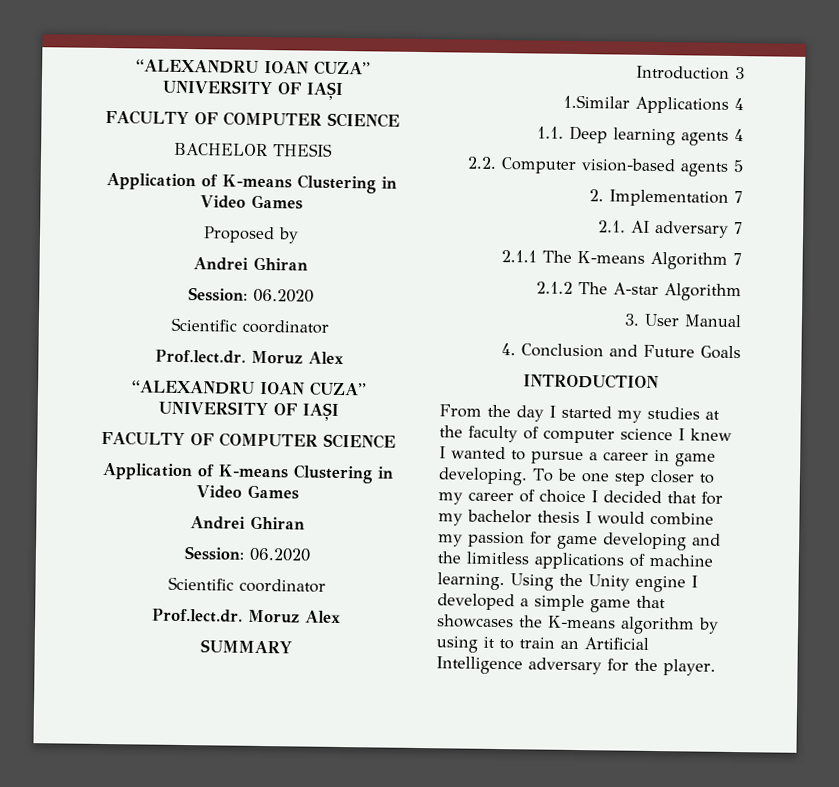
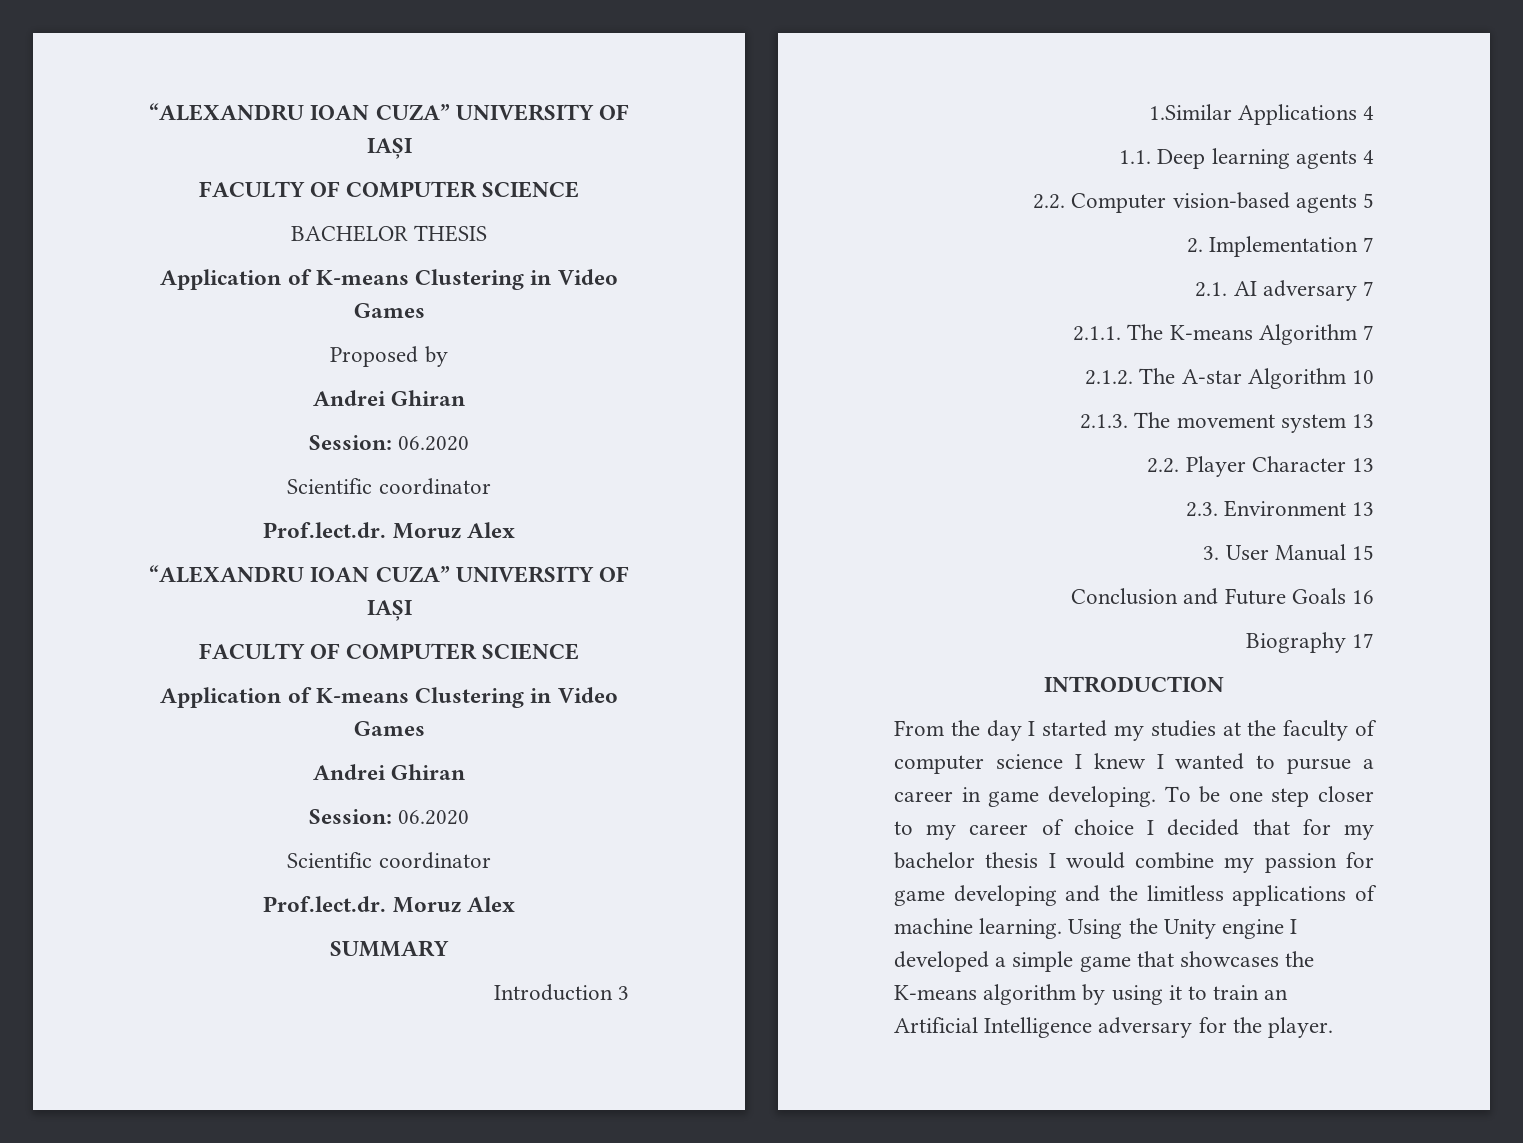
[501,250,537,263] 2.1.1 -> [1073,326,1122,341] 2.1.1.
[536,281,573,294] 2.1.2 -> [1085,370,1134,385] 2.1.2.
(742, 292) none -> [1352,370,1374,384] [1080,412,1374,433] [1147,456,1374,477] [1185,500,1374,517] 10 // 2.1.3. The movement system 13 // 2.2. Player Character 13 // 2.3. Environment 13
[501,343,516,356] // 4. -> [1352,545,1374,560] 15 //
(741, 352) none -> [1352,590,1374,604] [1245,632,1374,653] 16 // Biography 17

